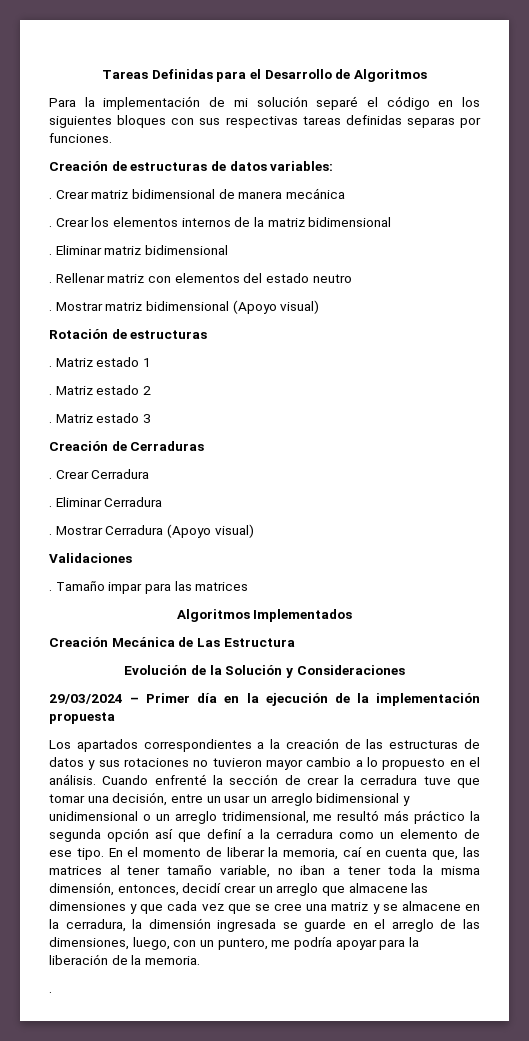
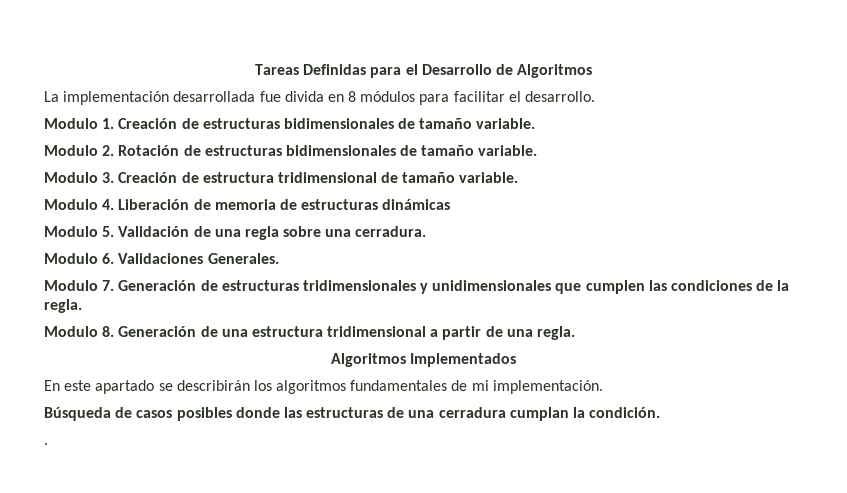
[49,96,480,110] [49,115,481,128] [49,133,112,143] [49,161,334,171] [49,188,345,199] [49,217,392,227] [49,245,228,255] [49,273,352,283] [49,300,320,314] [49,329,208,339] [49,357,151,367] [49,385,151,395] [49,413,151,423] [49,441,205,451] [49,469,150,479] [49,497,163,507] [49,524,254,538] [49,553,132,563] [49,581,249,594] [176,609,353,622] [49,637,295,647] [124,665,405,678] [49,693,480,706] [49,712,115,724] [49,738,480,752] [49,757,480,770] [49,774,481,788] [49,792,410,806] [49,810,481,824] [49,828,480,842] [49,847,481,860] [49,865,481,878] [49,882,429,896] [49,901,480,914] [49,918,481,932] [49,937,419,950] [49,954,200,965] Para la implementación de mi solución separé el código en los siguientes bloques con sus respectivas tareas definidas separas por funciones. // Creación de estructuras de datos variables: // . Crear matriz bidimensional de manera mecánica // . Crear los elementos internos de la matriz bidimensional // . Eliminar matriz bidimensional // . Rellenar matriz con elementos del estado neutro // . Mostrar matriz bidimensional (Apoyo visual) // Rotación de estructuras // . Matriz estado 1 // . Matriz estado 2 // . Matriz estado 3 // Creación de Cerraduras // . Crear Cerradura // . Eliminar Cerradura // . Mostrar Cerradura (Apoyo visual) // Validaciones // . Tamaño impar para las matrices // Algoritmos Implementados // Creación Mecánica de Las Estructura // Evolución de la Solución y Consideraciones // 29/03/2024 – Primer día en la ejecución de la implementación propuesta // Los apartados correspondientes a la creación de las estructuras de datos y sus rotaciones no tuvieron mayor cambio a lo propuesto en el análisis. Cuando enfrenté la sección de crear la cerradura tuve que tomar una decisión, entre un usar un arreglo bidimensional y unidimensional o un arreglo tridimensional, me resultó más práctico la segunda opción así que definí a la cerradura como un elemento de ese tipo. En el momento de liberar la memoria, caí en cuenta que, las matrices al tener tamaño variable, no iban a tener toda la misma dimensión, entonces, decidí crear un arreglo que almacene las dimensiones y que cada vez que se cree una matriz y se almacene en la cerradura, la dimensión ingresada se guarde en el arreglo de las dimensiones, luego, con un puntero, me podría apoyar para la liberación de la memoria. -> [44,91,596,105] [44,118,536,129] [44,145,538,156] [44,172,519,183] [44,199,451,210] [44,226,427,240] [44,253,279,264] [44,280,790,294] [44,299,82,313] [44,326,576,340] [330,353,517,367] [44,380,603,394] [44,407,661,421] La implementación desarrollada fue divida en 8 módulos para facilitar el desarrollo. // Modulo 1. Creación de estructuras bidimensionales de tamaño variable. // Modulo 2. Rotación de estructuras bidimensionales de tamaño variable. // Modulo 3. Creación de estructura tridimensional de tamaño variable. // Modulo 4. Liberación de memoria de estructuras dinámicas // Modulo 5. Validación de una regla sobre una cerradura. // Modulo 6. Validaciones Generales. // Modulo 7. Generación de estructuras tridimensionales y unidimensionales que cumplen las condiciones de la regla. // Modulo 8. Generación de una estructura tridimensional a partir de una regla. // Algoritmos Implementados // En este apartado se describirán los algoritmos fundamentales de mi implementación. // Búsqueda de casos posibles donde las estructuras de una cerradura cumplan la condición.

